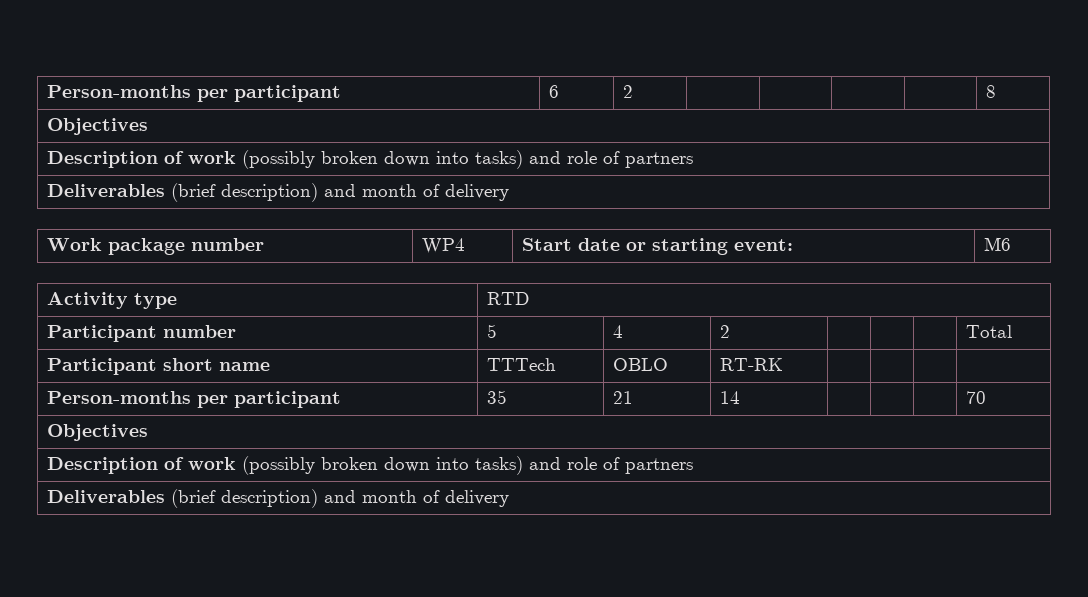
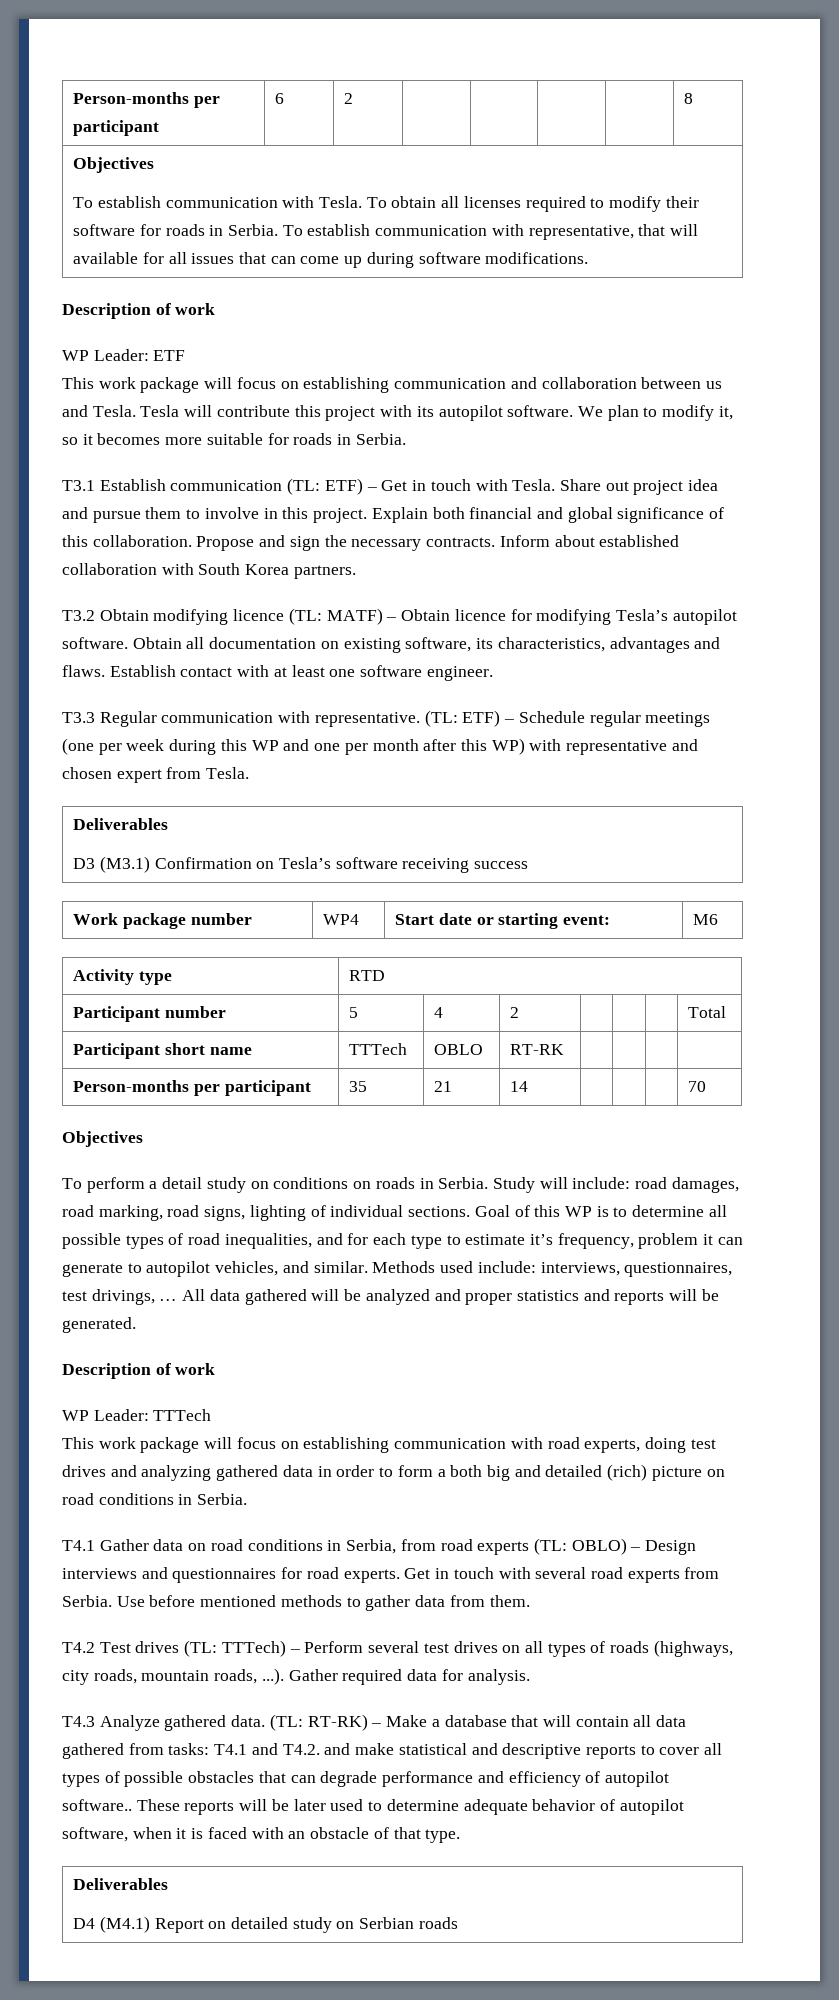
[47,150,694,169] [47,183,510,202] // Description of work (possibly broken down into tasks) and role of partners // Deliverables (brief description) and month of delivery -> [73,196,699,212] [73,224,699,240] [73,252,589,268] [62,303,216,319] [62,349,186,361] [62,377,722,393] [62,405,733,421] [62,433,406,445] [62,478,719,495] [62,507,725,523] [62,535,680,551] [62,563,356,579] [62,608,737,625] [62,637,721,653] [62,665,493,681] [62,710,711,727] [62,738,698,755] [62,767,250,783] [73,818,169,830] [73,856,529,873] // To establish communication with Tesla. To obtain all licenses required to modify their software for roads in Serbia. To establish communication with representative, that will available for all issues that can come up during software modifications. // Description of work // WP Leader: ETF // This work package will focus on establishing communication and collaboration between us and Tesla. Tesla will contribute this project with its autopilot software. We plan to modify it, so it becomes more suitable for roads in Serbia. // T3.1 Establish communication (TL: ETF) – Get in touch with Tesla. Share out project idea and pursue them to involve in this project. Explain both financial and global significance of this collaboration. Propose and sign the necessary contracts. Inform about established collaboration with South Korea partners. // T3.2 Obtain modifying licence (TL: MATF) – Obtain licence for modifying Tesla’s autopilot software. Obtain all documentation on existing software, its characteristics, advantages and flaws. Establish contact with at least one software engineer. // T3.3 Regular communication with representative. (TL: ETF) – Schedule regular meetings (one per week during this WP and one per month after this WP) with representative and chosen expert from Tesla. // Deliverables // D3 (M3.1) Confirmation on Tesla’s software receiving success
[47,424,149,441] [47,456,694,475] [47,489,510,508] // Objectives // Description of work (possibly broken down into tasks) and role of partners // Deliverables (brief description) and month of delivery -> [62,1131,143,1147] [62,1177,739,1193] [62,1205,727,1221] [62,1233,743,1249] [62,1261,733,1277] [62,1289,719,1305] [62,1317,136,1333] [62,1363,216,1379] [62,1409,212,1421] [62,1437,716,1453] [62,1464,725,1481] [62,1493,248,1505] [62,1538,697,1555] [62,1567,720,1583] [62,1595,530,1611] [62,1640,733,1657] [62,1668,530,1685] [62,1714,687,1731] [62,1743,723,1759] [62,1771,669,1787] [62,1799,684,1815] [62,1827,461,1843] [73,1878,169,1890] [73,1916,458,1933] // Objectives // To perform a detail study on conditions on roads in Serbia. Study will include: road damages, road marking, road signs, lighting of individual sections. Goal of this WP is to determine all possible types of road inequalities, and for each type to estimate it’s frequency, problem it can generate to autopilot vehicles, and similar. Methods used include: interviews, questionnaires, test drivings, … All data gathered will be analyzed and proper statistics and reports will be generated. // Description of work // WP Leader: TTTech // This work package will focus on establishing communication with road experts, doing test drives and analyzing gathered data in order to form a both big and detailed (rich) picture on road conditions in Serbia. // T4.1 Gather data on road conditions in Serbia, from road experts (TL: OBLO) – Design interviews and questionnaires for road experts. Get in touch with several road experts from Serbia. Use before mentioned methods to gather data from them. // T4.2 Test drives (TL: TTTech) – Perform several test drives on all types of roads (highways, city roads, mountain roads, ...). Gather required data for analysis. // T4.3 Analyze gathered data. (TL: RT-RK) – Make a database that will contain all data gathered from tasks: T4.1 and T4.2. and make statistical and descriptive reports to cover all types of possible obstacles that can degrade performance and efficiency of autopilot software.. These reports will be later used to determine adequate behavior of autopilot software, when it is faced with an obstacle of that type. // Deliverables // D4 (M4.1) Report on detailed study on Serbian roads

